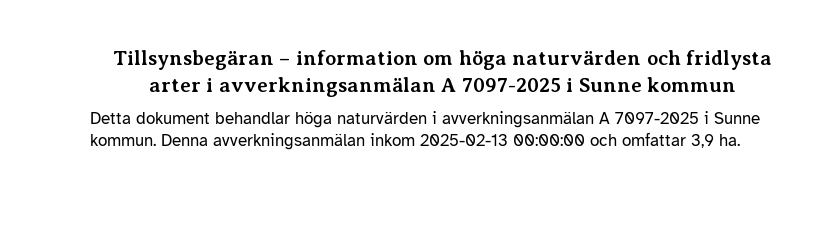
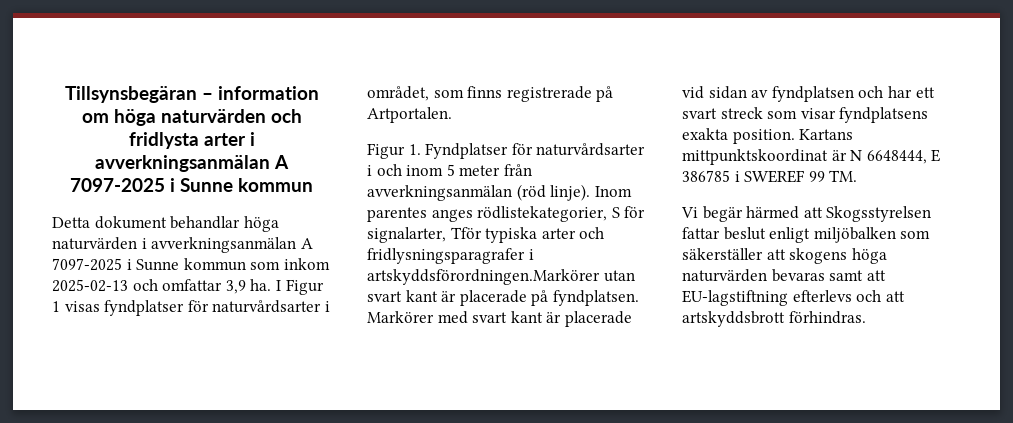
[90,133,365,150] kommun. Denna avverkningsanmälan -> [183,258,281,271] kommun som
[513,134,585,146] 00:00:00 -> (128, 285) none
(740, 140) none -> [275,279,324,295] [52,300,330,316] [367,86,614,102] [367,107,452,123] [367,143,646,159] [367,164,532,176] [367,184,632,201] [367,206,646,222] [367,227,605,243] [367,248,534,264] [367,269,635,285] [367,290,639,306] [367,311,632,327] [682,86,935,102] [682,107,929,123] [682,128,854,144] [682,149,941,165] [682,170,858,183] [681,206,932,222] [682,227,931,243] [682,248,887,264] [682,269,886,282] [682,290,905,306] [682,311,866,327] I Figur 1 visas fyndplatser för naturvårdsarter i området, som finns registrerade på Artportalen. // Figur 1. Fyndplatser för naturvårdsarter i och inom 5 meter från avverkningsanmälan (röd linje). Inom parentes anges rödlistekategorier, S för signalarter, Tför typiska arter och fridlysningsparagrafer i artskyddsförordningen.Markörer utan svart kant är placerade på fyndplatsen. Markörer med svart kant är placerade vid sidan av fyndplatsen och har ett svart streck som visar fyndplatsens exakta position. Kartans mittpunktskoordinat är N 6648444, E 386785 i SWEREF 99 TM. // Vi begär härmed att Skogsstyrelsen fattar beslut enligt miljöbalken som säkerställer att skogens höga naturvärden bevaras samt att EU-lagstiftning efterlevs och att artskyddsbrott förhindras.

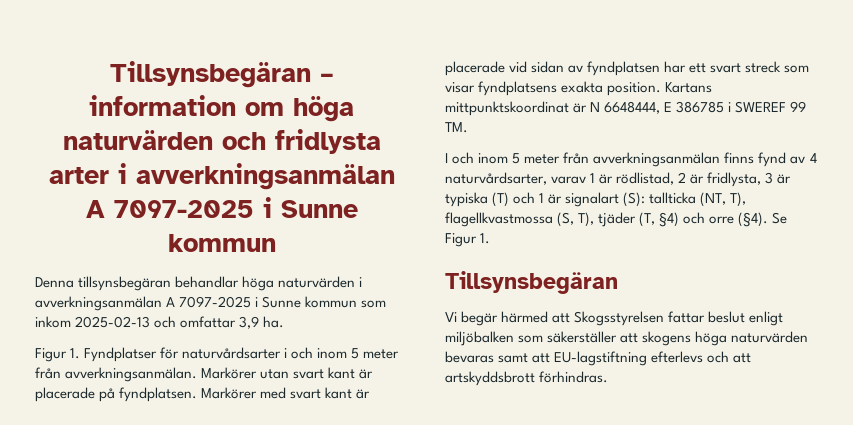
[52,216,167,229] Detta dokument -> [35,276,172,291] Denna tillsynsbegäran
[275,279,324,295] [52,300,330,316] [367,86,614,102] [367,107,452,123] I Figur 1 visas fyndplatser för naturvårdsarter i området, som finns registrerade på Artportalen. -> (285, 322) none
[367,184,632,201] [367,206,646,222] [367,227,605,243] [367,248,534,264] [367,269,600,285] avverkningsanmälan (röd linje). Inom parentes anges rödlistekategorier, S för signalarter, Tför typiska arter och fridlysningsparagrafer i artskyddsförordningen.Markörer -> [65,367,258,382] avverkningsanmälan. Markörer
[858,86,884,98] och -> (661, 68) none
(858, 176) none -> [445,152,817,167] [445,172,792,187] [445,192,747,207] [445,212,788,227] [445,233,491,247] [445,271,618,294] // I och inom 5 meter från avverkningsanmälan finns fynd av 4 naturvårdsarter, varav 1 är rödlistad, 2 är fridlysta, 3 är typiska (T) och 1 är signalart (S): tallticka (NT, T), flagellkvastmossa (S, T), tjäder (T, §4) och orre (§4). Se Figur 1. // Tillsynsbegäran

